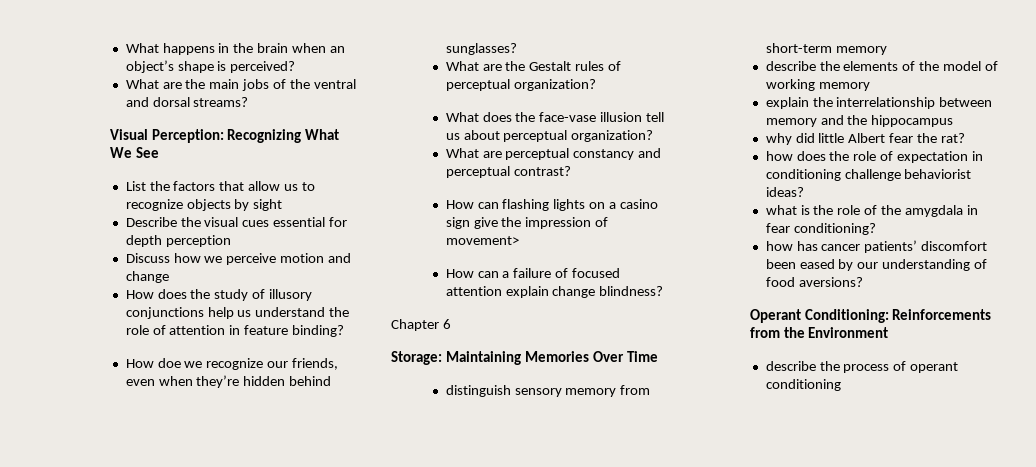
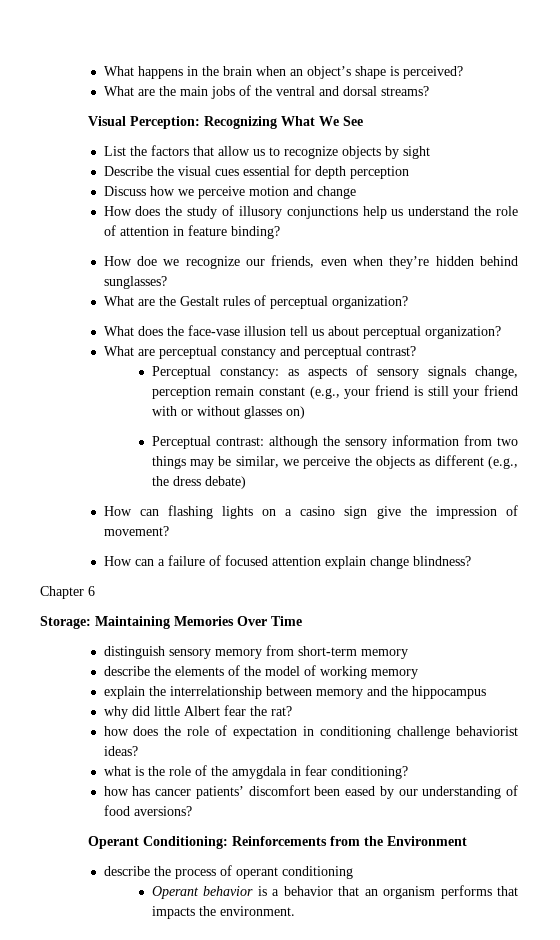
(571, 171) none -> [151,365,518,379] [151,385,518,399] [151,406,305,419] [151,435,518,449] [151,455,519,469] [151,476,246,489] // Perceptual constancy: as aspects of sensory signals change, perception remain constant (e.g., your friend is still your friend with or without glasses on) // Perceptual contrast: although the sensory information from two things may be similar, we perceive the objects as different (e.g., the dress debate)
[445,236,519,245] movement> -> [103,526,169,536] movement?
(841, 385) none -> [151,885,518,899] [151,906,295,919] // Operant behavior is a behavior that an organism performs that impacts the environment.

